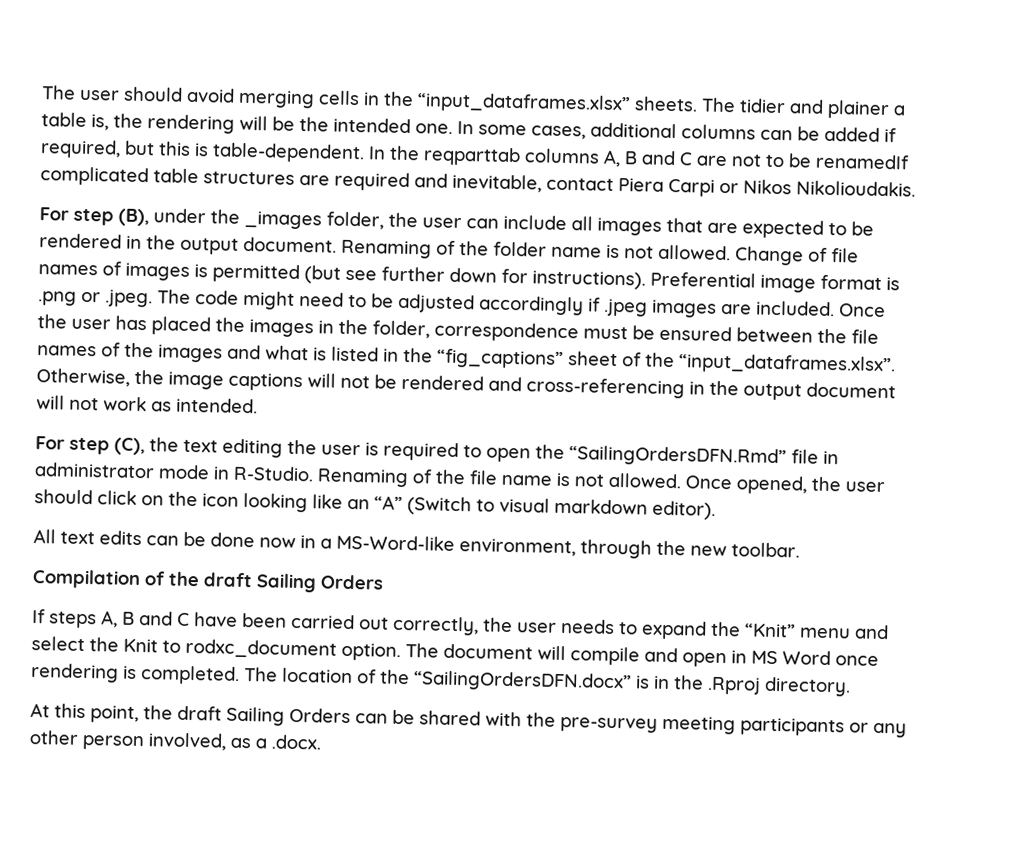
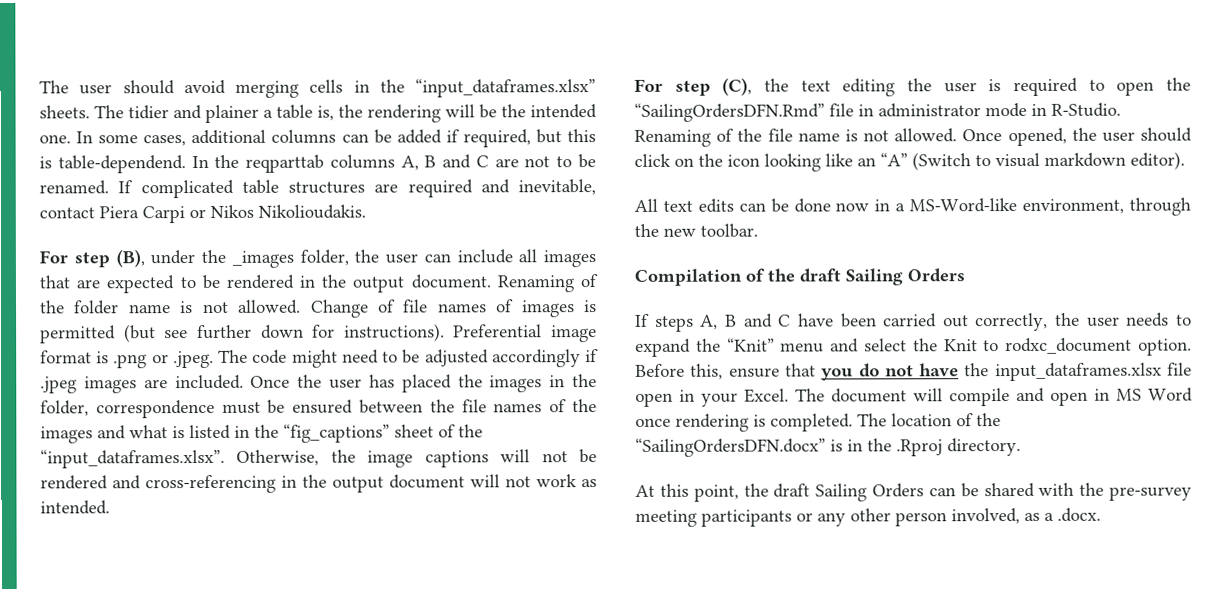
[212,142,365,164] table-dependent. -> [57,155,186,174] table-dependend.
[815,153,910,170] renamedIf -> [39,180,134,195] renamed. If
(401, 651) none -> [635,362,1192,382] [635,388,789,407] Before this, ensure that you do not have the input_dataframes.xlsx file open in your Excel.

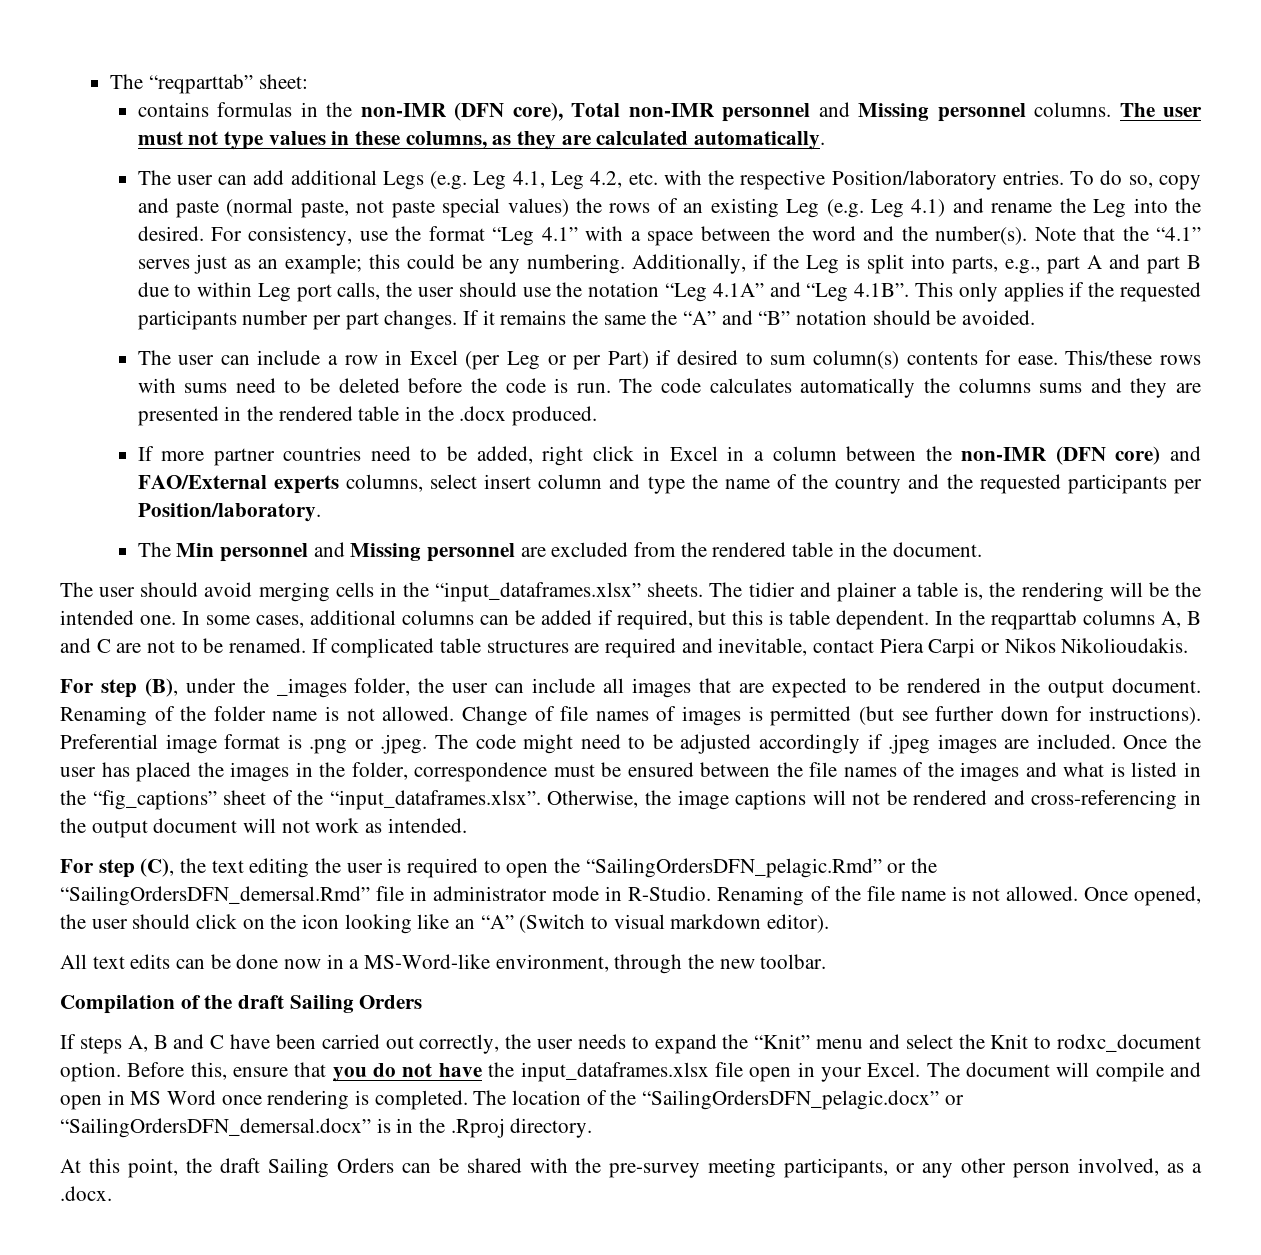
[39,80,69,94] The -> [110,74,308,94] [137,102,1203,122] [137,131,825,150] [137,170,1201,190] [137,198,1201,218] [137,226,1201,246] [137,254,1201,274] [137,282,1201,302] [137,310,1035,330] [137,350,1201,370] [137,378,1201,398] [137,406,597,426] [137,446,1201,466] [137,474,1202,494] [137,503,321,522] [137,542,982,562] [60,582,93,597] The “reqparttab” sheet: // contains formulas in the non-IMR (DFN core), Total non-IMR personnel and Missing personnel columns. The user must not type values in these columns, as they are calculated automatically. // The user can add additional Legs (e.g. Leg 4.1, Leg 4.2, etc. with the respective Position/laboratory entries. To do so, copy and paste (normal paste, not paste special values) the rows of an existing Leg (e.g. Leg 4.1) and rename the Leg into the desired. For consistency, use the format “Leg 4.1” with a space between the word and the number(s). Note that the “4.1” serves just as an example; this could be any numbering. Additionally, if the Leg is split into parts, e.g., part A and part B due to within Leg port calls, the user should use the notation “Leg 4.1A” and “Leg 4.1B”. This only applies if the requested participants number per part changes. If it remains the same the “A” and “B” notation should be avoided. // The user can include a row in Excel (per Leg or per Part) if desired to sum column(s) contents for ease. This/these rows with sums need to be deleted before the code is run. The code calculates automatically the columns sums and they are presented in the rendered table in the .docx produced. // If more partner countries need to be added, right click in Excel in a column between the non-IMR (DFN core) and FAO/External experts columns, select insert column and type the name of the country and the requested participants per Position/laboratory. // The Min personnel and Missing personnel are excluded from the rendered table in the document. // The
[57,155,186,174] table-dependend. -> [789,610,930,630] table dependent.
[634,102,825,122] “SailingOrdersDFN.Rmd” -> [585,858,938,878] [60,886,370,906] “SailingOrdersDFN_pelagic.Rmd” or the “SailingOrdersDFN_demersal.Rmd”
[635,437,826,457] “SailingOrdersDFN.docx” -> [642,1090,964,1110] [60,1118,371,1138] “SailingOrdersDFN_pelagic.docx” or “SailingOrdersDFN_demersal.docx”
[701,509,792,527] participants -> [784,1158,889,1178] participants,

